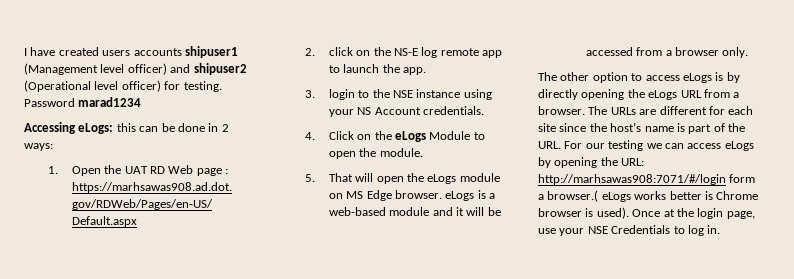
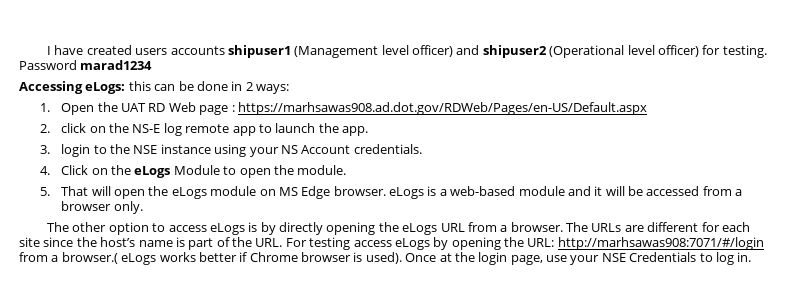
[585,140,684,151] our testing we can -> [309,237,351,250] testing
[729,174,756,183] form -> [19,252,48,262] from
[704,191,713,200] is -> [239,252,248,262] if

